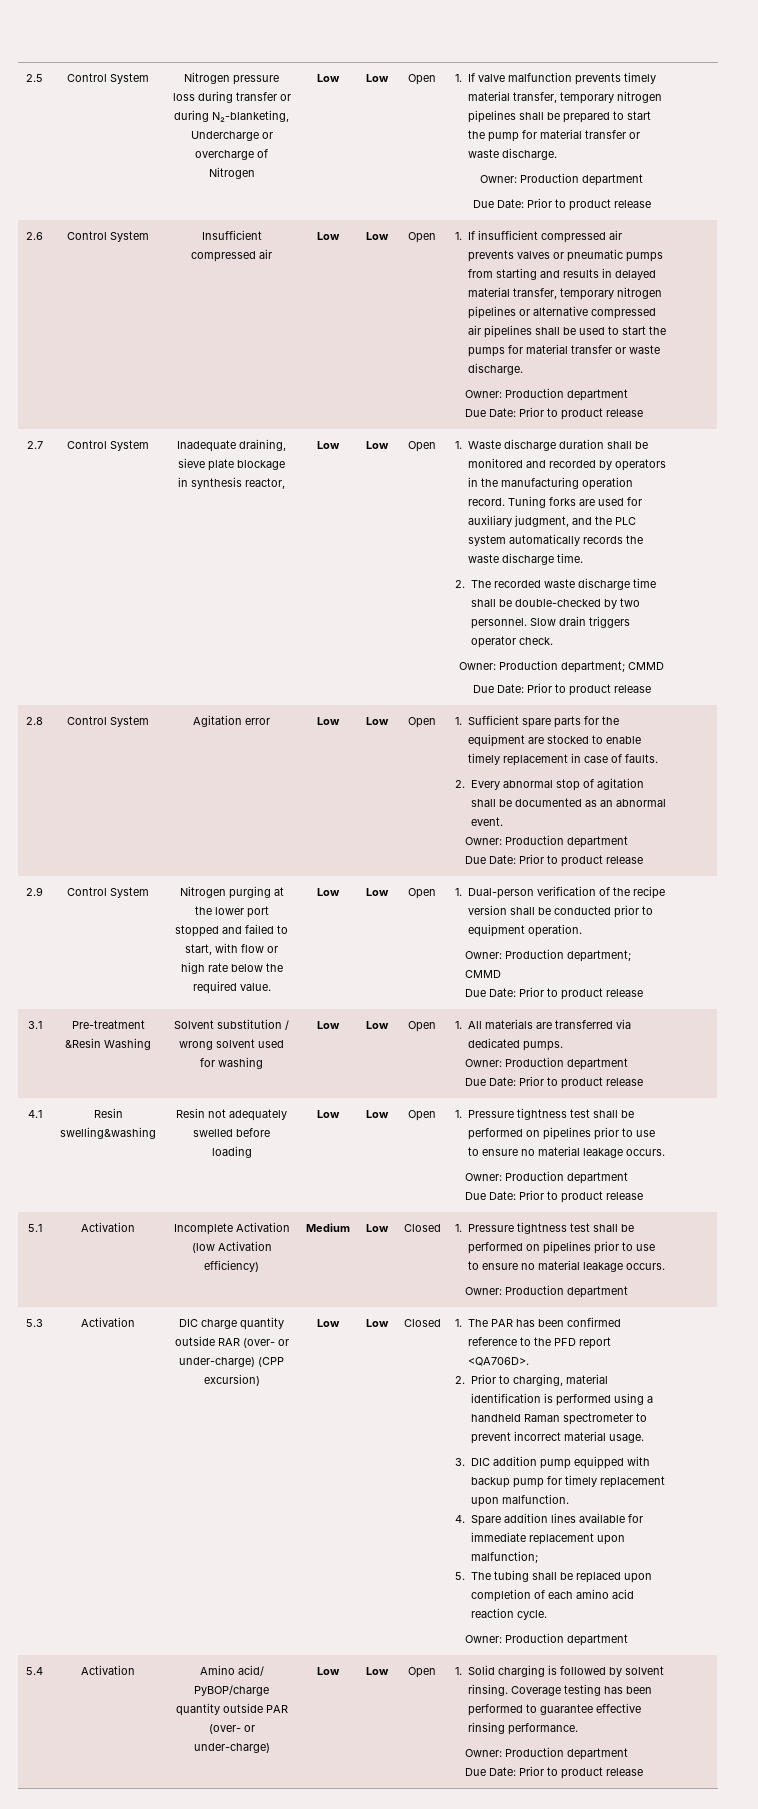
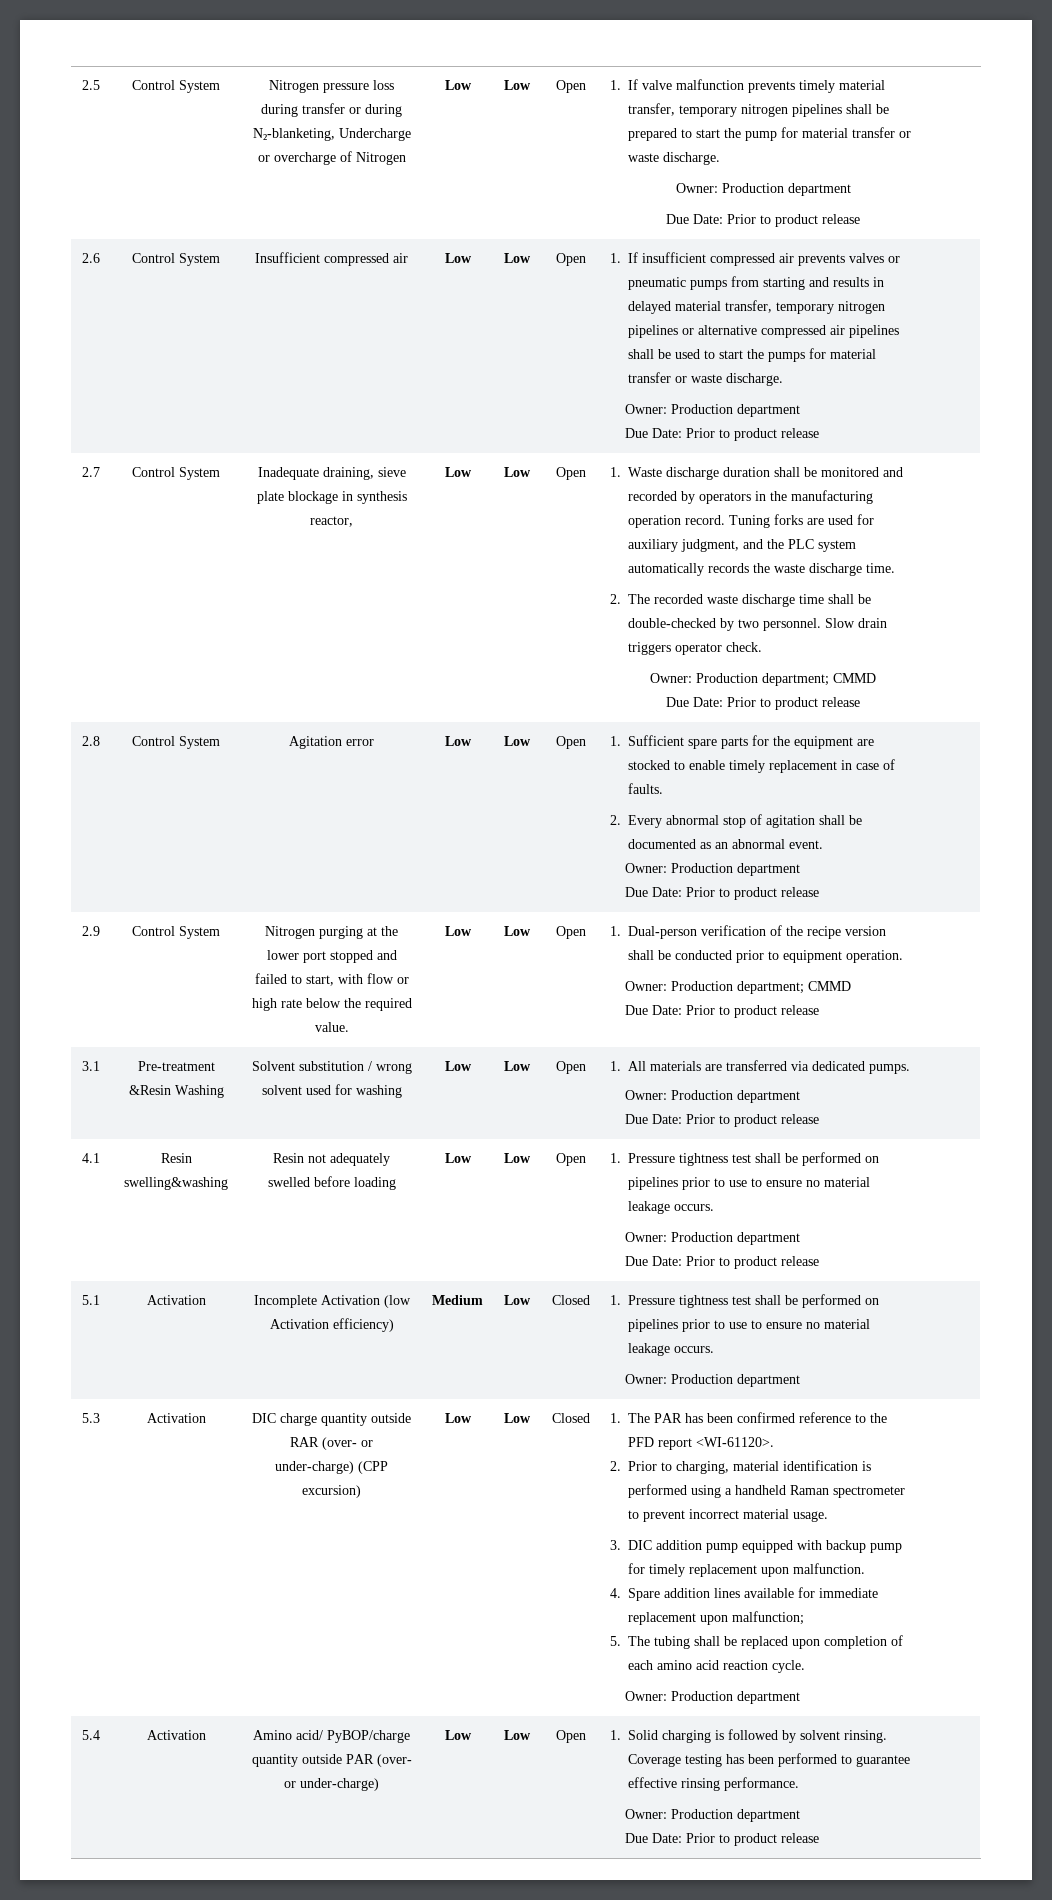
[467,1357,529,1366] <QA706D>. -> [696,1437,775,1447] <WI-61120>.

